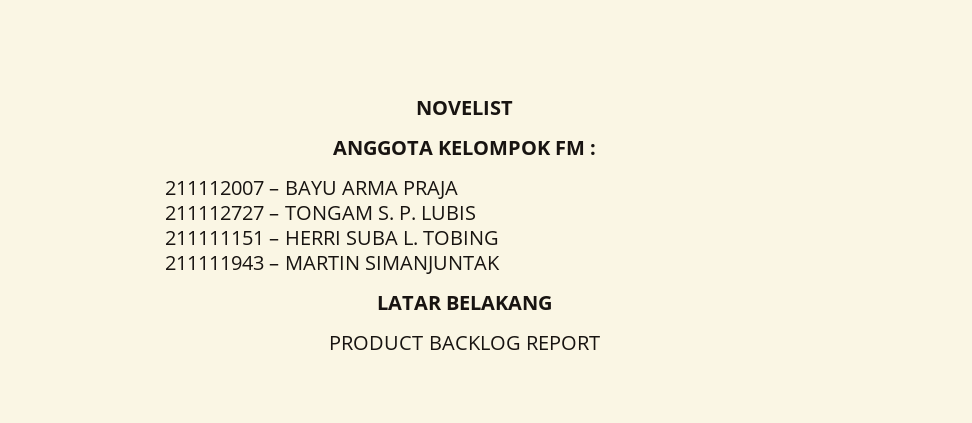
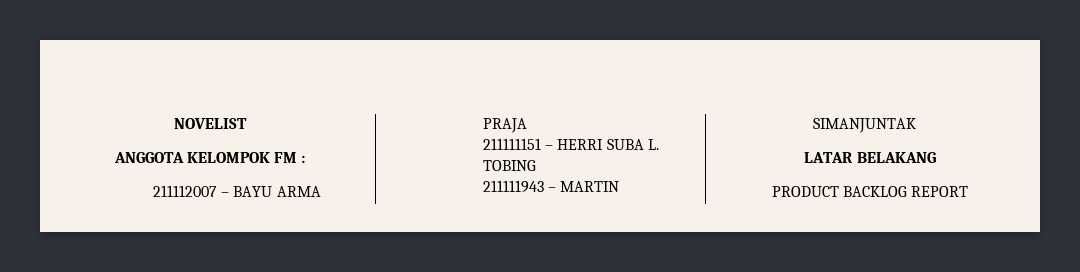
[165,206,477,220] // 211112727 – TONGAM S. P. LUBIS -> (527, 125) none

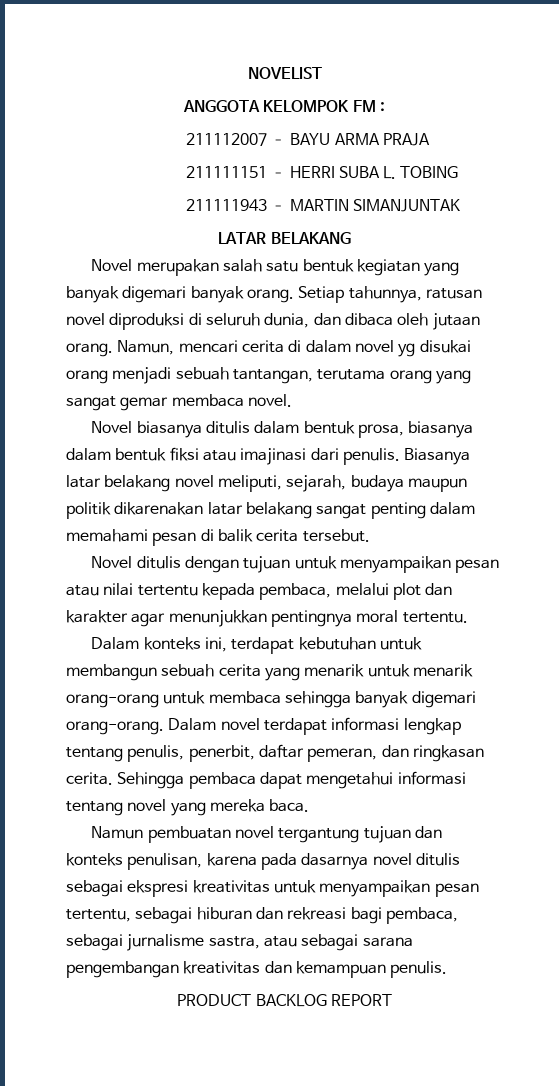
(936, 157) none -> [91,259,460,276] [66,286,482,303] [66,313,480,330] [66,340,471,357] [66,367,471,384] [66,394,292,411] [91,421,474,438] [66,447,471,465] [66,475,467,492] [66,502,475,519] [66,529,370,546] [91,556,500,573] [66,583,453,600] [66,610,468,627] [91,637,423,654] [66,664,473,681] [66,691,476,708] [66,717,461,735] [66,744,484,762] [66,771,466,789] [66,799,310,816] [91,826,443,843] [66,853,460,870] [66,880,479,897] [66,907,458,924] [66,934,413,951] [66,961,448,978] // Novel merupakan salah satu bentuk kegiatan yang banyak digemari banyak orang. Setiap tahunnya, ratusan novel diproduksi di seluruh dunia, dan dibaca oleh jutaan orang. Namun, mencari cerita di dalam novel yg disukai orang menjadi sebuah tantangan, terutama orang yang sangat gemar membaca novel. // Novel biasanya ditulis dalam bentuk prosa, biasanya dalam bentuk fiksi atau imajinasi dari penulis. Biasanya latar belakang novel meliputi, sejarah, budaya maupun politik dikarenakan latar belakang sangat penting dalam memahami pesan di balik cerita tersebut. // Novel ditulis dengan tujuan untuk menyampaikan pesan atau nilai tertentu kepada pembaca, melalui plot dan karakter agar menunjukkan pentingnya moral tertentu. // Dalam konteks ini, terdapat kebutuhan untuk membangun sebuah cerita yang menarik untuk menarik orang-orang untuk membaca sehingga banyak digemari orang-orang. Dalam novel terdapat informasi lengkap tentang penulis, penerbit, daftar pemeran, dan ringkasan cerita. Sehingga pembaca dapat mengetahui informasi tentang novel yang mereka baca. // Namun pembuatan novel tergantung tujuan dan konteks penulisan, karena pada dasarnya novel ditulis sebagai ekspresi kreativitas untuk menyampaikan pesan tertentu, sebagai hiburan dan rekreasi bagi pembaca, sebagai jurnalisme sastra, atau sebagai sarana pengembangan kreativitas dan kemampuan penulis.

